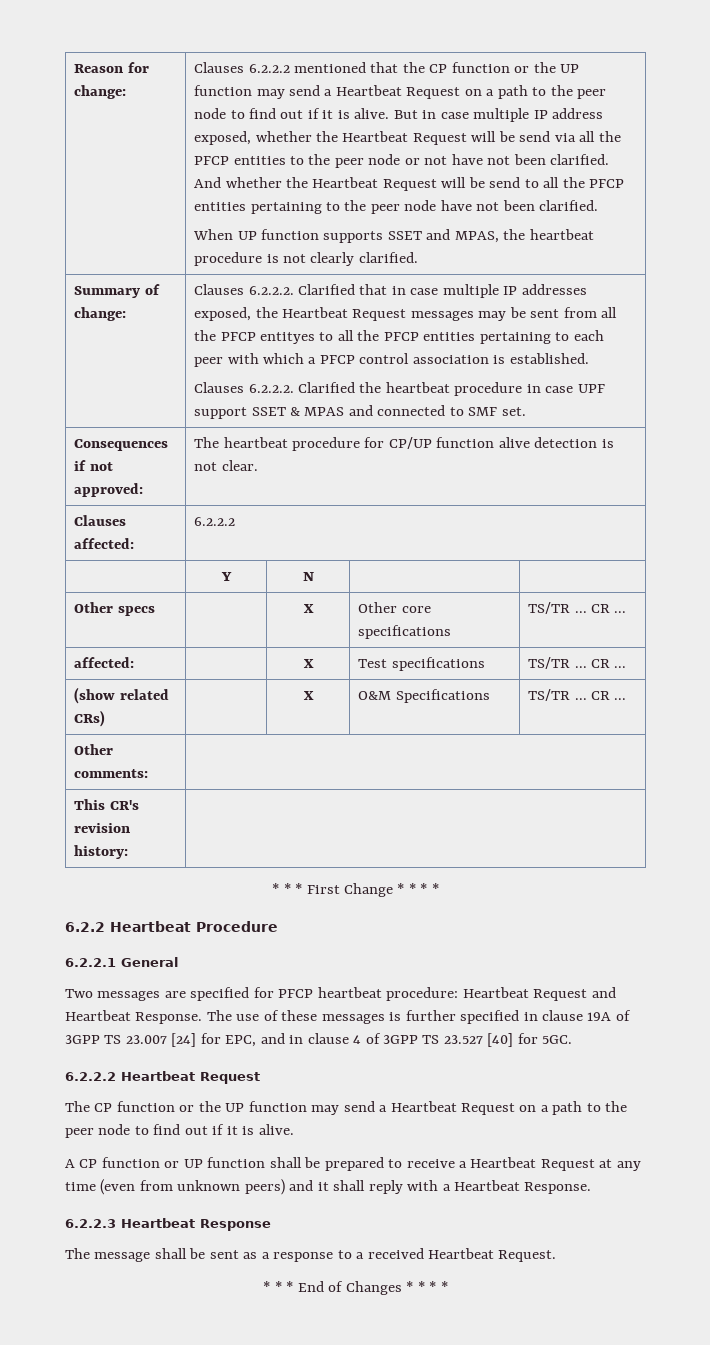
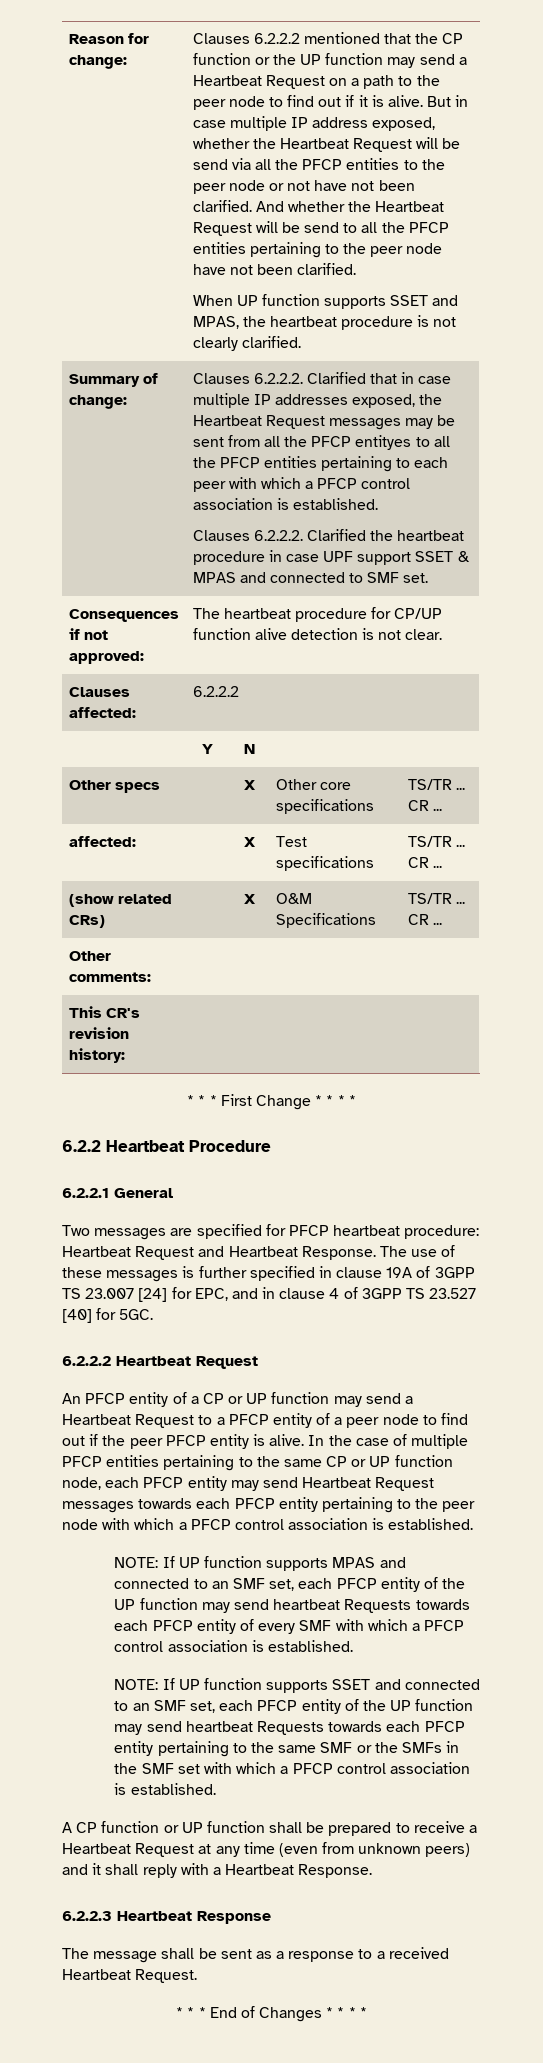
[65,1101,628,1115] [65,1124,294,1138] The CP function or the UP function may send a Heartbeat Request on a path to the peer node to find out if it is alive. -> [62,1392,414,1407] [62,1413,469,1428] [62,1434,469,1449] [62,1455,453,1471] [62,1476,435,1491] [62,1497,476,1513] [62,1518,474,1530] [114,1556,406,1571] [114,1577,466,1592] [114,1598,470,1613] [114,1619,465,1634] [114,1640,353,1652] [114,1678,480,1693] [114,1699,474,1714] [114,1721,465,1735] [114,1741,460,1757] [114,1762,470,1774] [114,1783,216,1795] An PFCP entity of a CP or UP function may send a Heartbeat Request to a PFCP entity of a peer node to find out if the peer PFCP entity is alive. In the case of multiple PFCP entities pertaining to the same CP or UP function node, each PFCP entity may send Heartbeat Request messages towards each PFCP entity pertaining to the peer node with which a PFCP control association is established. // NOTE: If UP function supports MPAS and connected to an SMF set, each PFCP entity of the UP function may send heartbeat Requests towards each PFCP entity of every SMF with which a PFCP control association is established. // NOTE: If UP function supports SSET and connected to an SMF set, each PFCP entity of the UP function may send heartbeat Requests towards each PFCP entity pertaining to the same SMF or the SMFs in the SMF set with which a PFCP control association is established.

